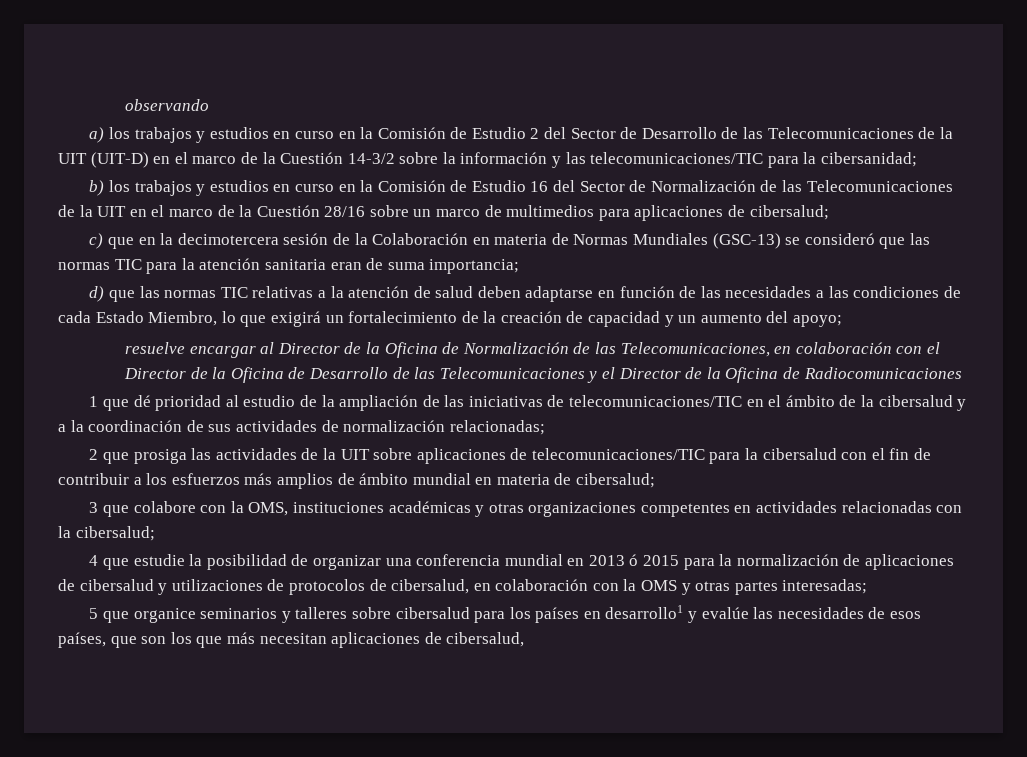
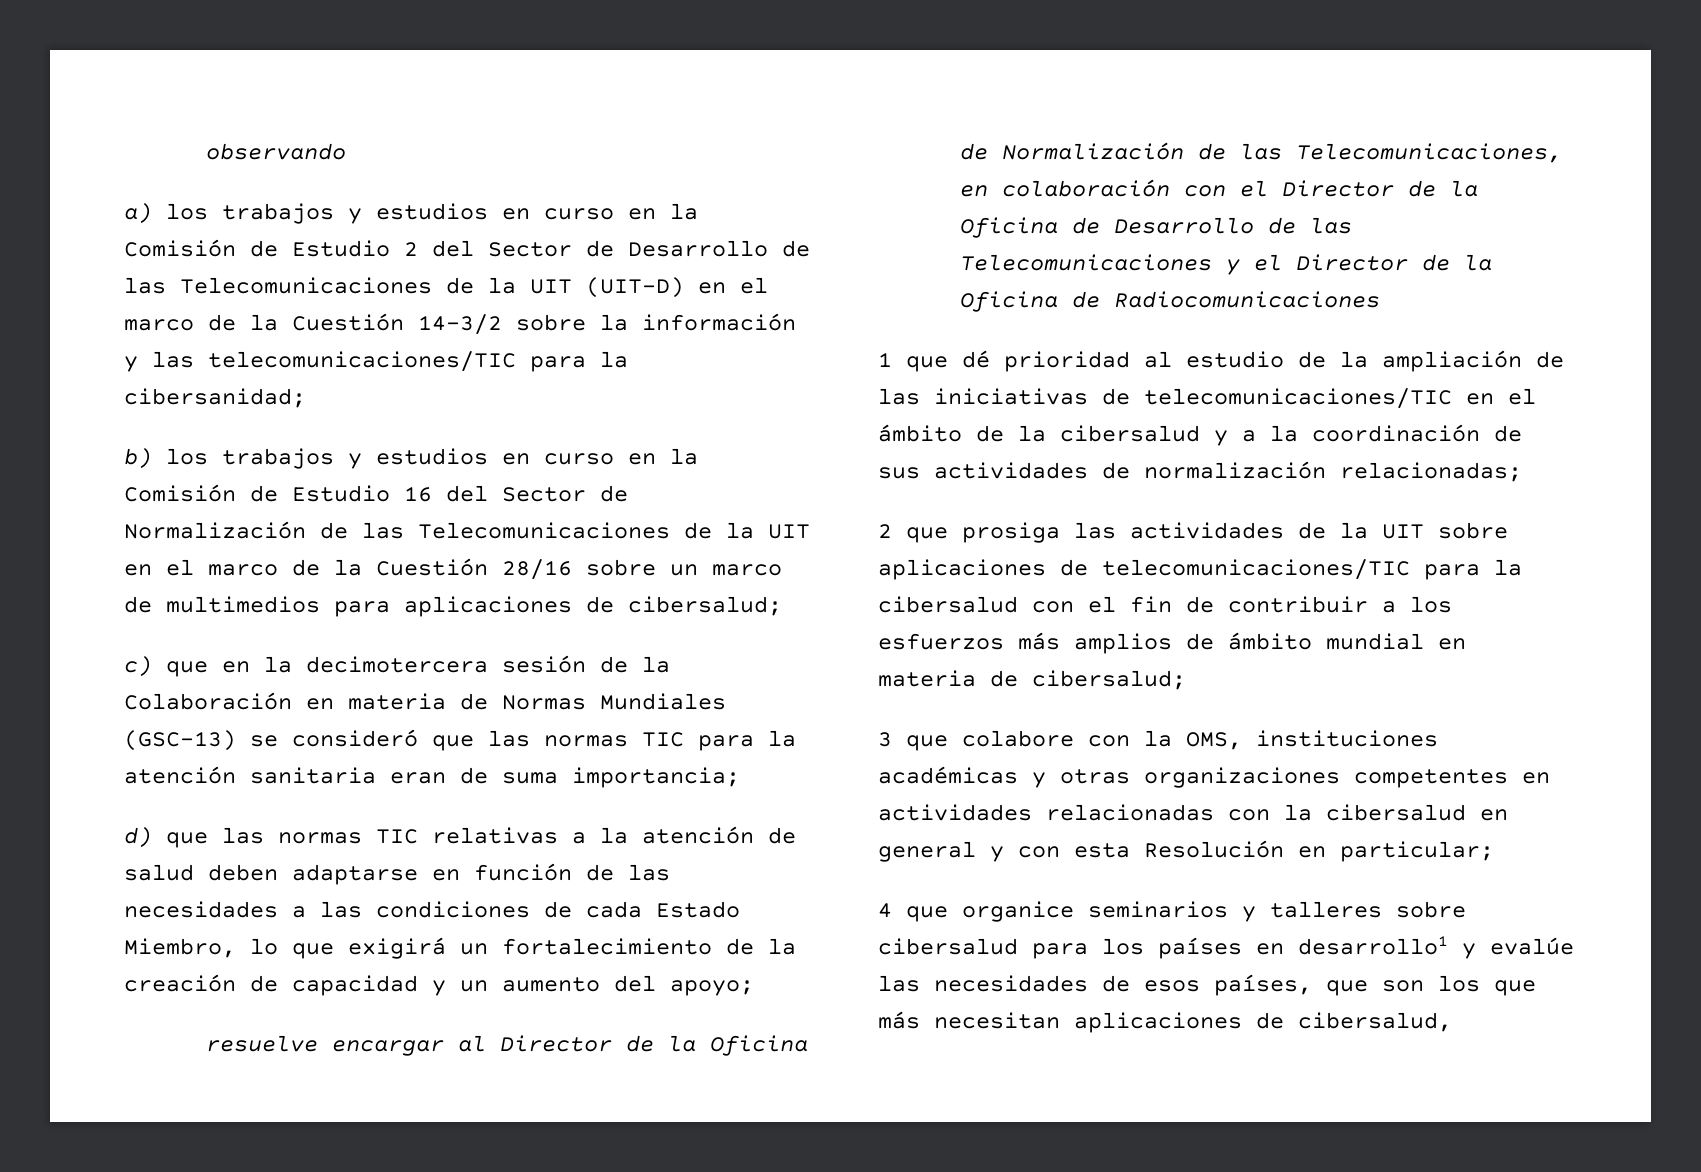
[75,526,155,541] [89,554,954,570] [58,579,868,595] [89,608,99,619] cibersalud; // 4 que estudie la posibilidad de organizar una conferencia mundial en 2013 ó 2015 para la normalización de aplicaciones de cibersalud y utilizaciones de protocolos de cibersalud, en colaboración con la OMS y otras partes interesadas; // 5 -> [1326,804,1508,821] [878,840,1494,862] [878,903,892,918] cibersalud en general y con esta Resolución en particular; // 4

